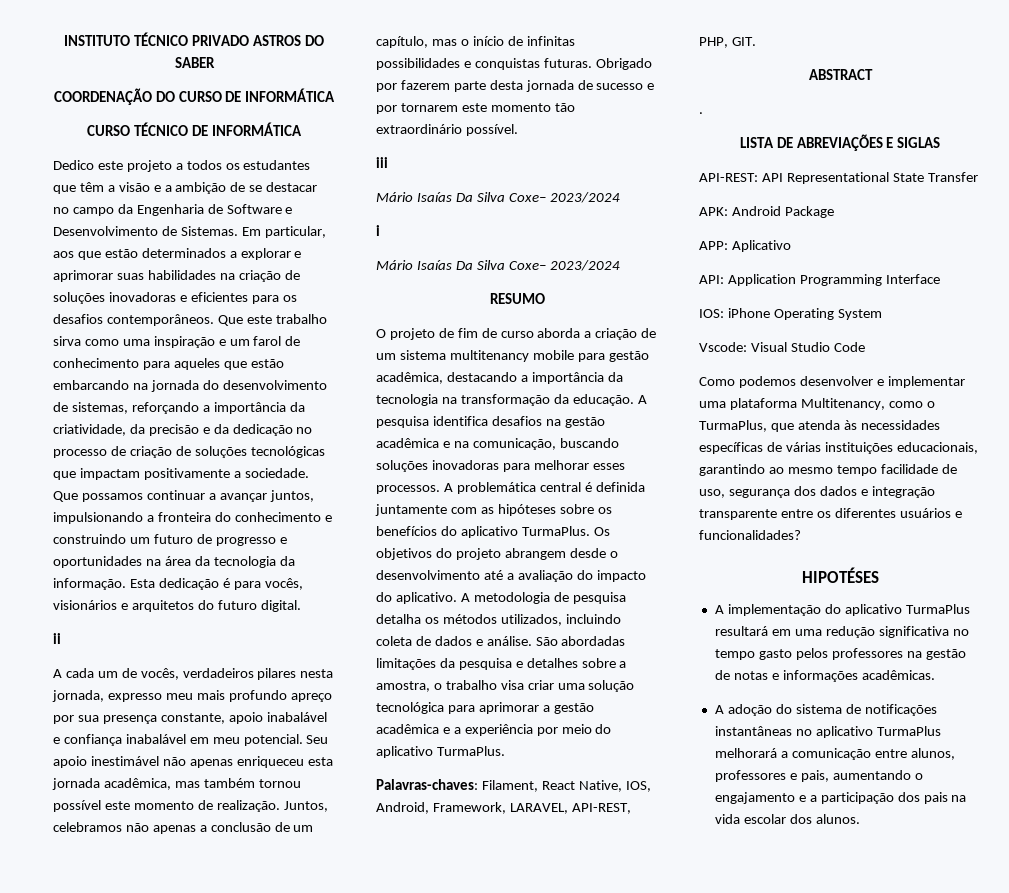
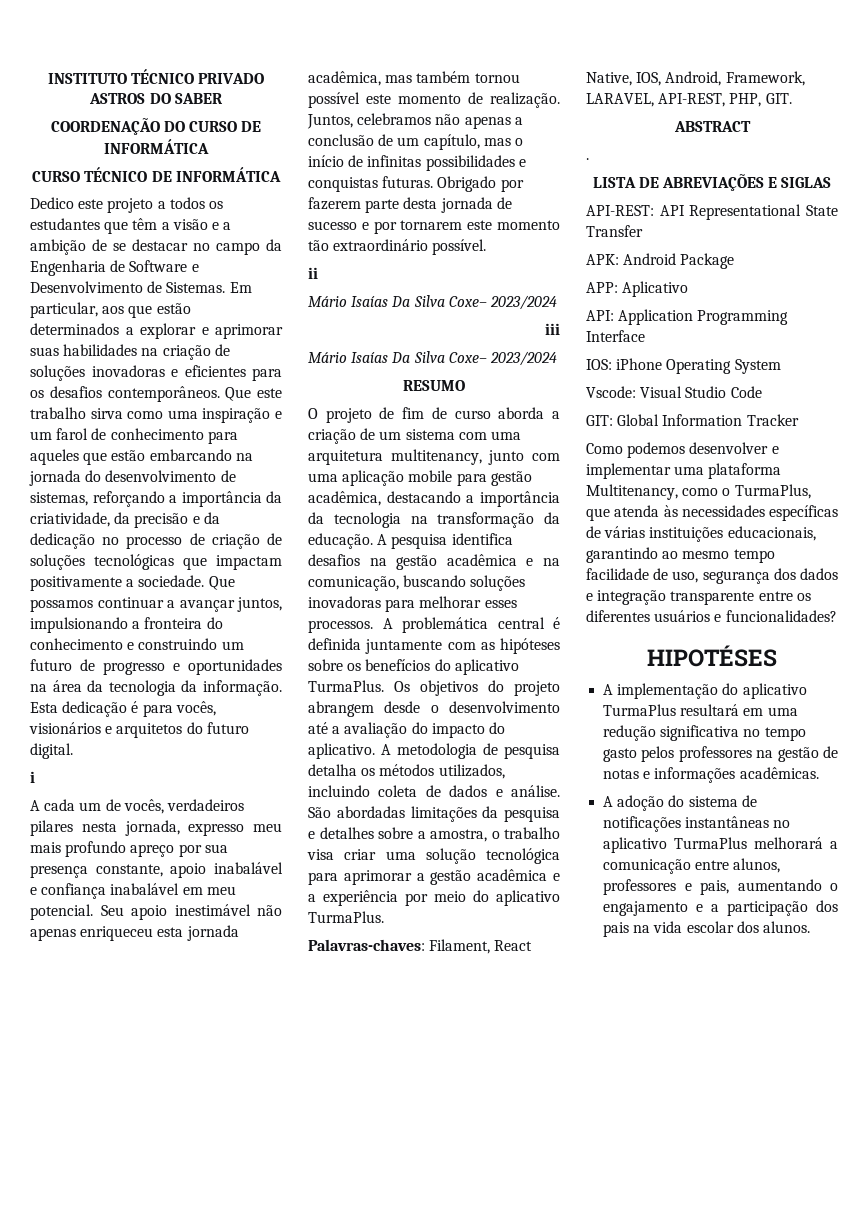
[53,633,61,644] ii -> [30,771,35,783] i
[376,157,388,168] [376,192,620,203] [376,225,380,236] iii // Mário Isaías Da Silva Coxe– 2023/2024 // i -> [308,267,318,279] [308,295,557,310] [545,323,560,335] ii // Mário Isaías Da Silva Coxe– 2023/2024 // iii
[449,350,529,362] multitenancy -> [458,431,521,440] [308,449,560,465] [308,470,405,486] com uma arquitetura multitenancy, junto com uma aplicação
(865, 347) none -> [586,414,799,426] // GIT: Global Information Tracker

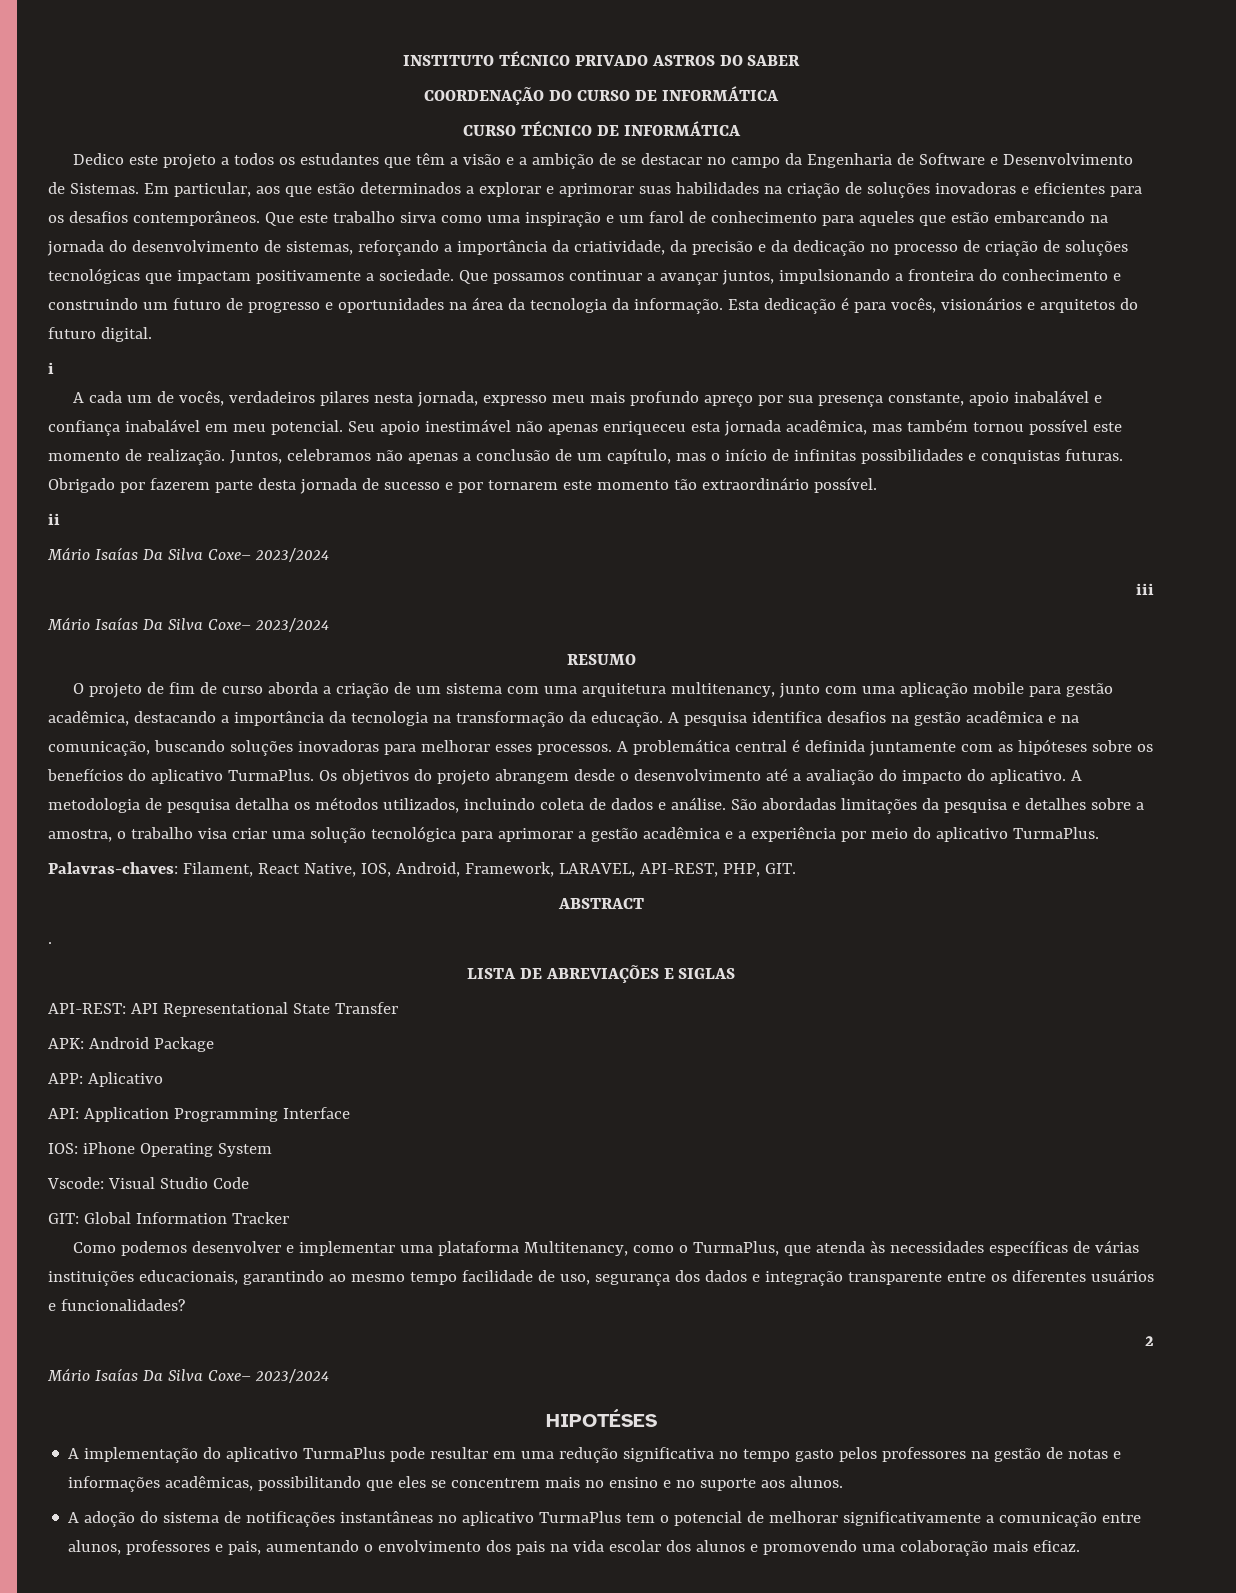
(837, 616) none -> [1145,1336,1154,1346] [47,1368,329,1383] // 2 // Mário Isaías Da Silva Coxe– 2023/2024
[680,704,740,716] resultará -> [390,1447,489,1462] pode resultar
[739,767,819,779] acadêmicas. -> [165,1476,844,1491] acadêmicas, possibilitando que eles se concentrem mais no ensino e no suporte aos alunos.
[754,837,824,849] melhorará -> [626,1511,982,1526] tem o potencial de melhorar significativamente
[603,901,809,916] engajamento e a participação -> [378,1540,482,1552] envolvimento
[762,921,810,933] alunos. -> [696,1540,1081,1556] alunos e promovendo uma colaboração mais eficaz.

